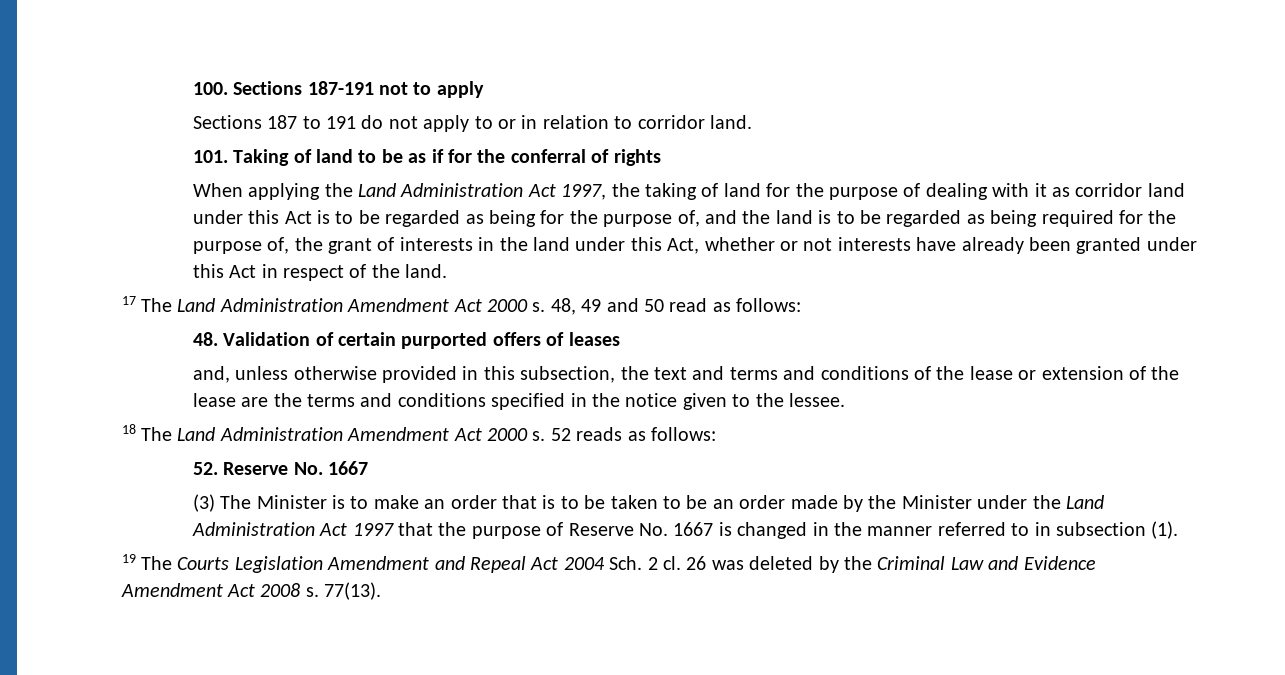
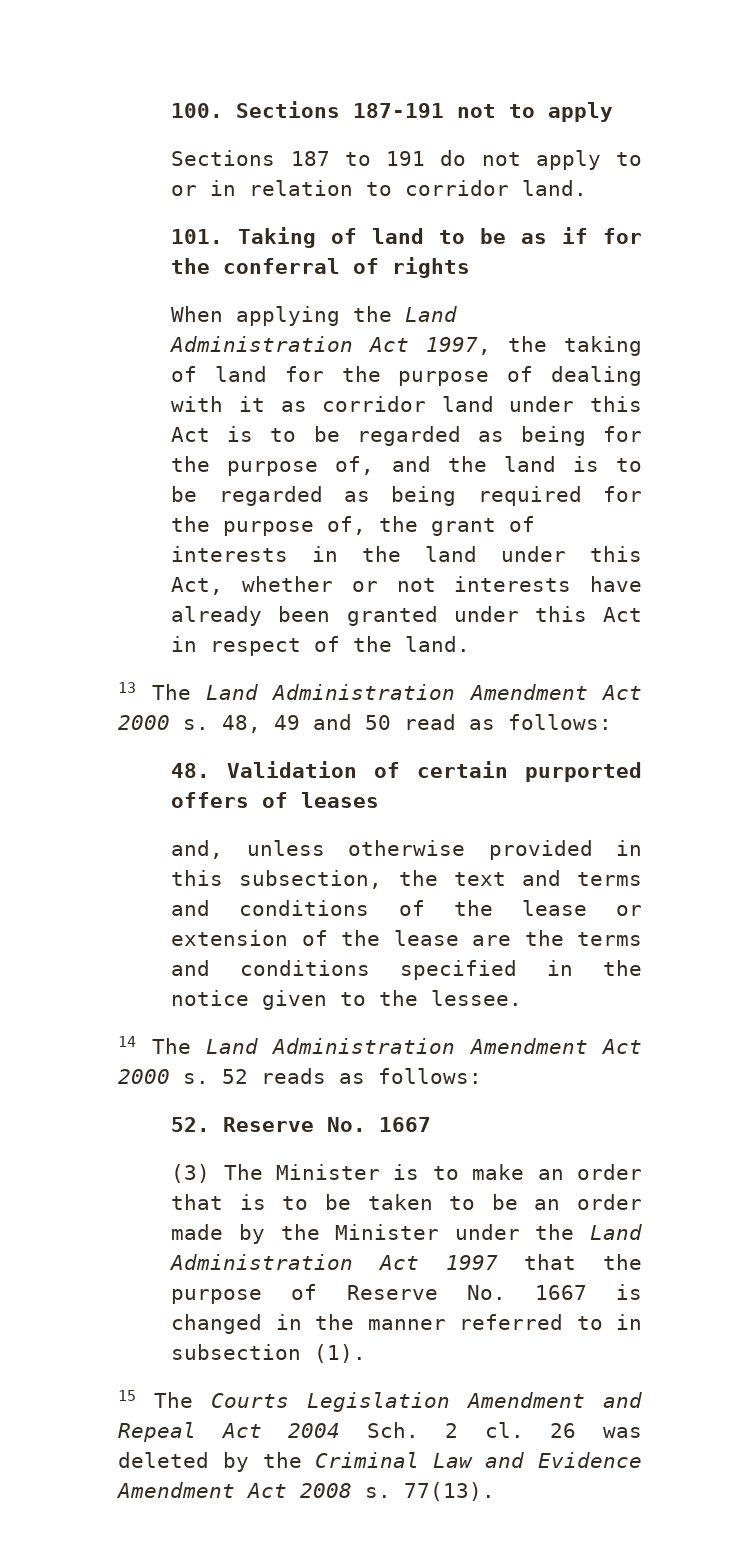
[121,296,136,305] 17 -> [118,682,137,693] 13
[121,424,136,434] 18 -> [118,1036,137,1047] 14
[121,554,136,563] 19 -> [118,1390,137,1401] 15

